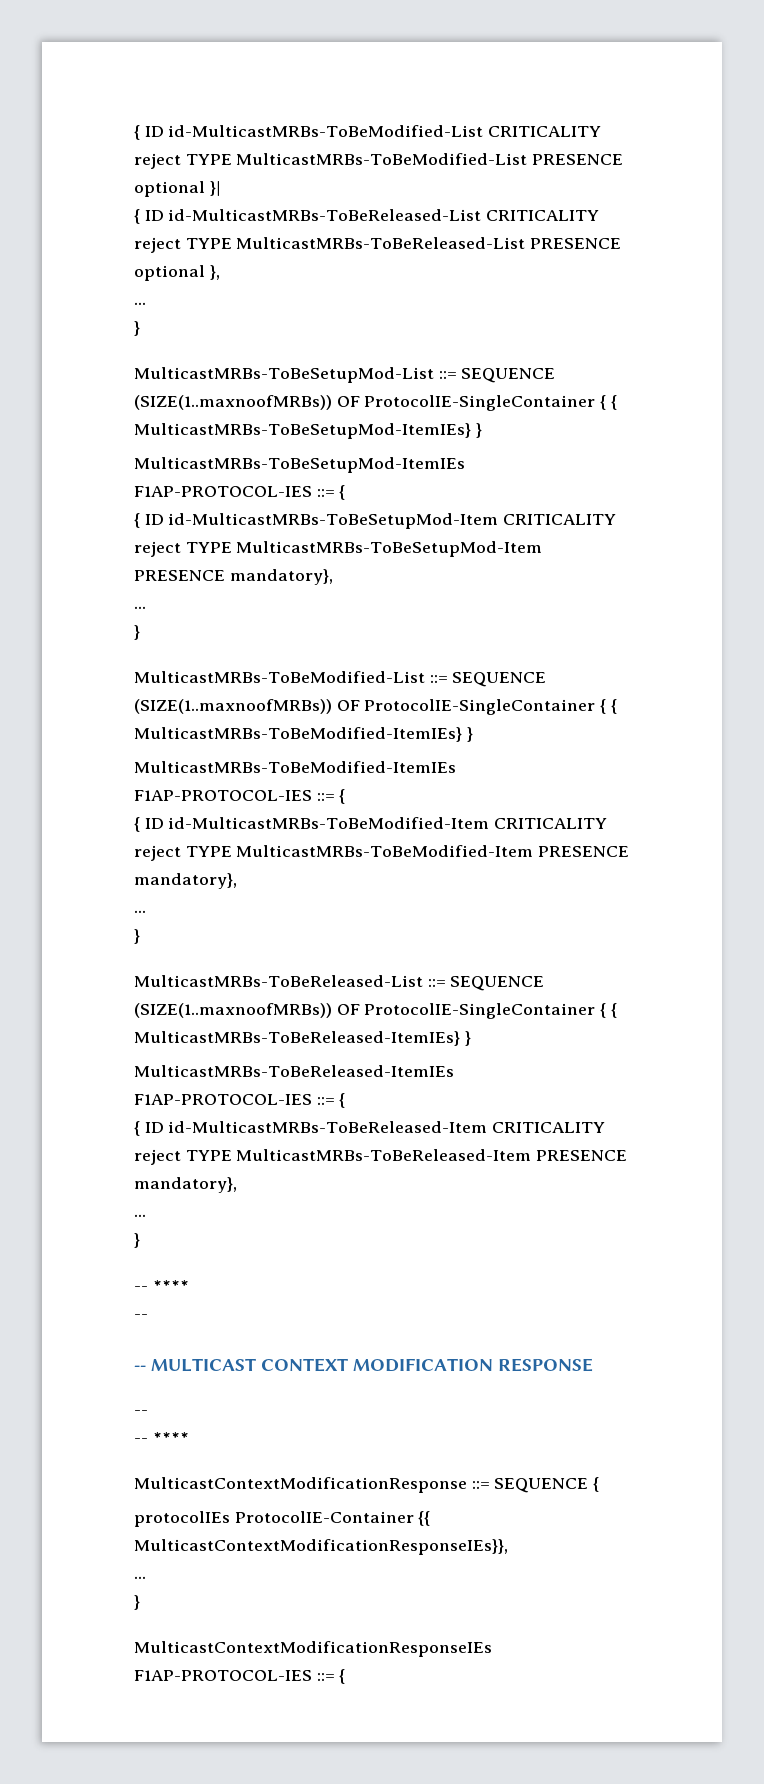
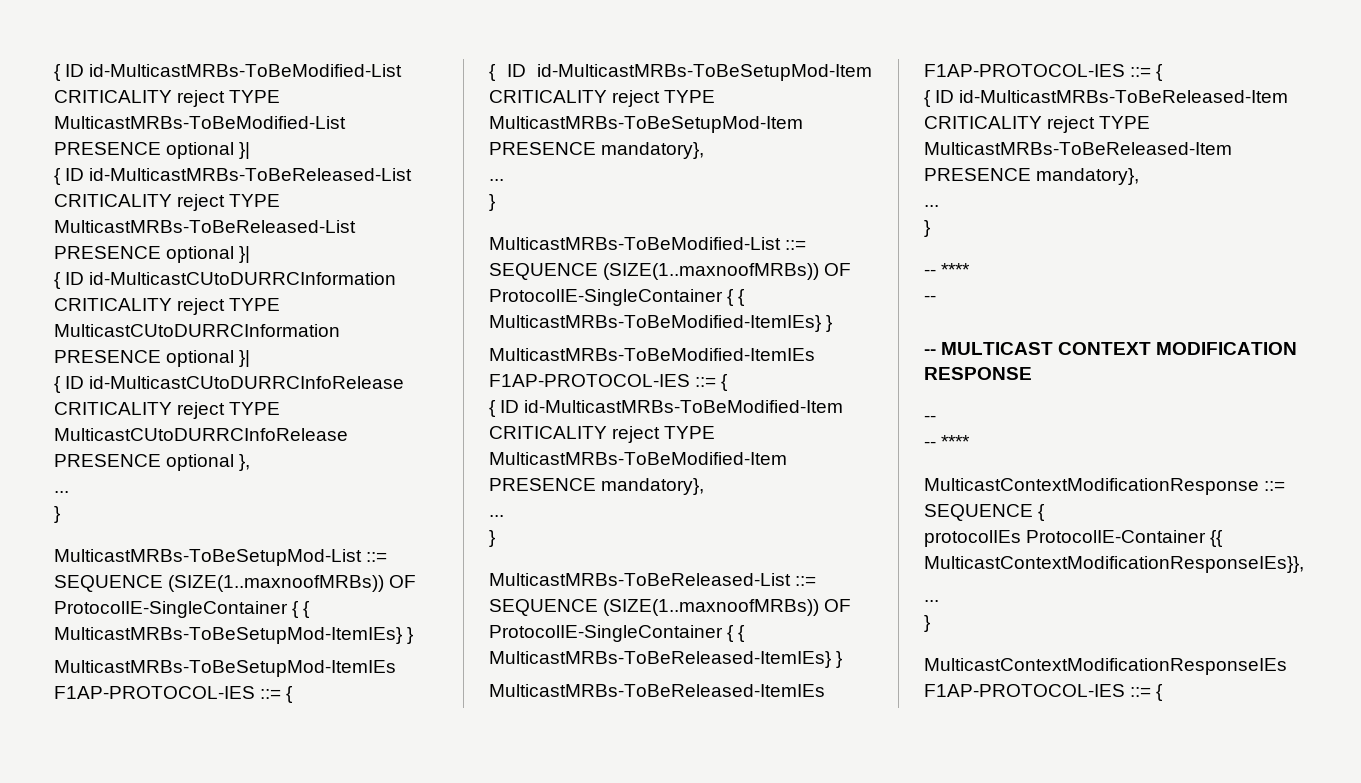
(205, 273) none -> [239,246,251,263] [54,272,397,289] [54,298,281,315] [54,324,340,337] [54,350,251,367] [54,376,405,393] [54,402,281,419] [54,428,348,441] [54,454,235,471] }| // { ID id-MulticastCUtoDURRCInformation CRITICALITY reject TYPE MulticastCUtoDURRCInformation PRESENCE optional }| // { ID id-MulticastCUtoDURRCInfoRelease CRITICALITY reject TYPE MulticastCUtoDURRCInfoRelease PRESENCE optional

